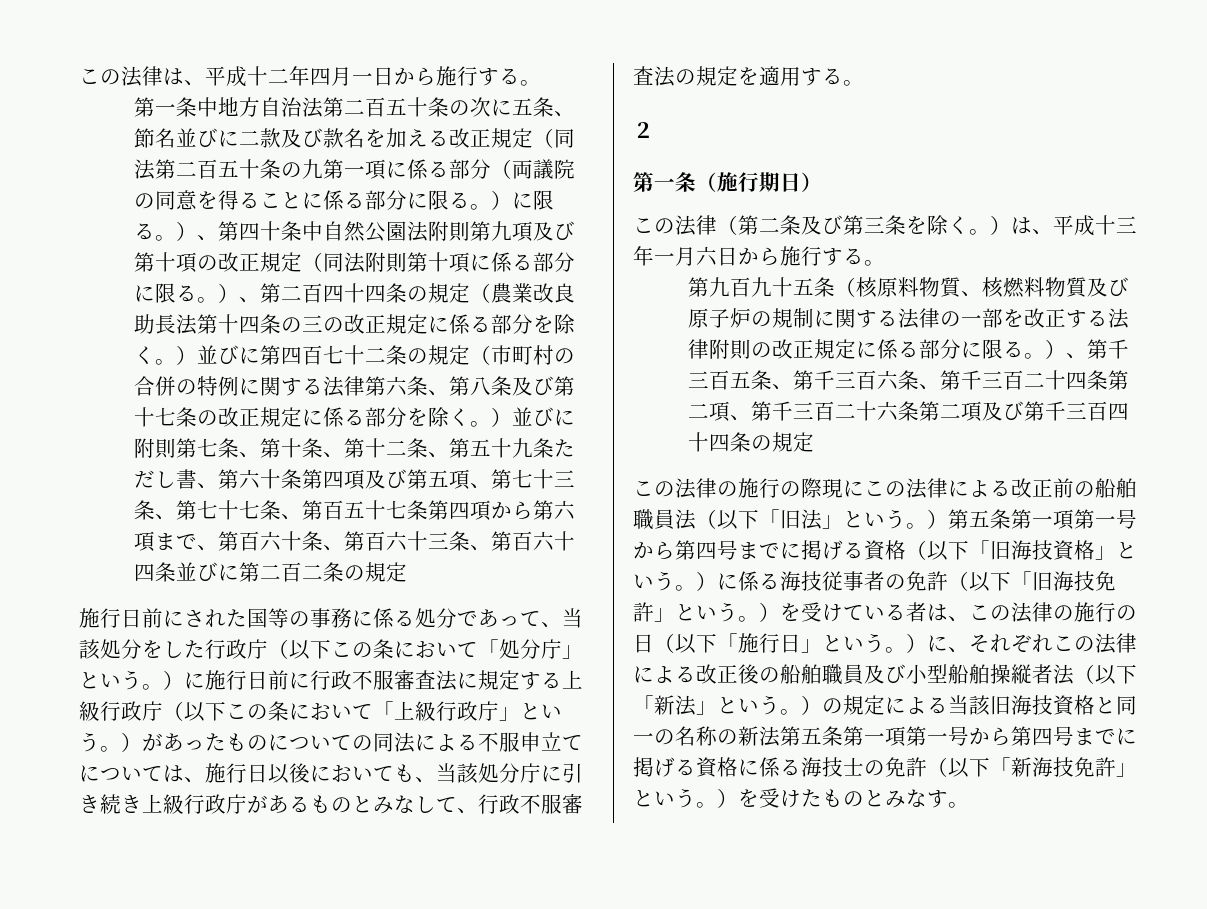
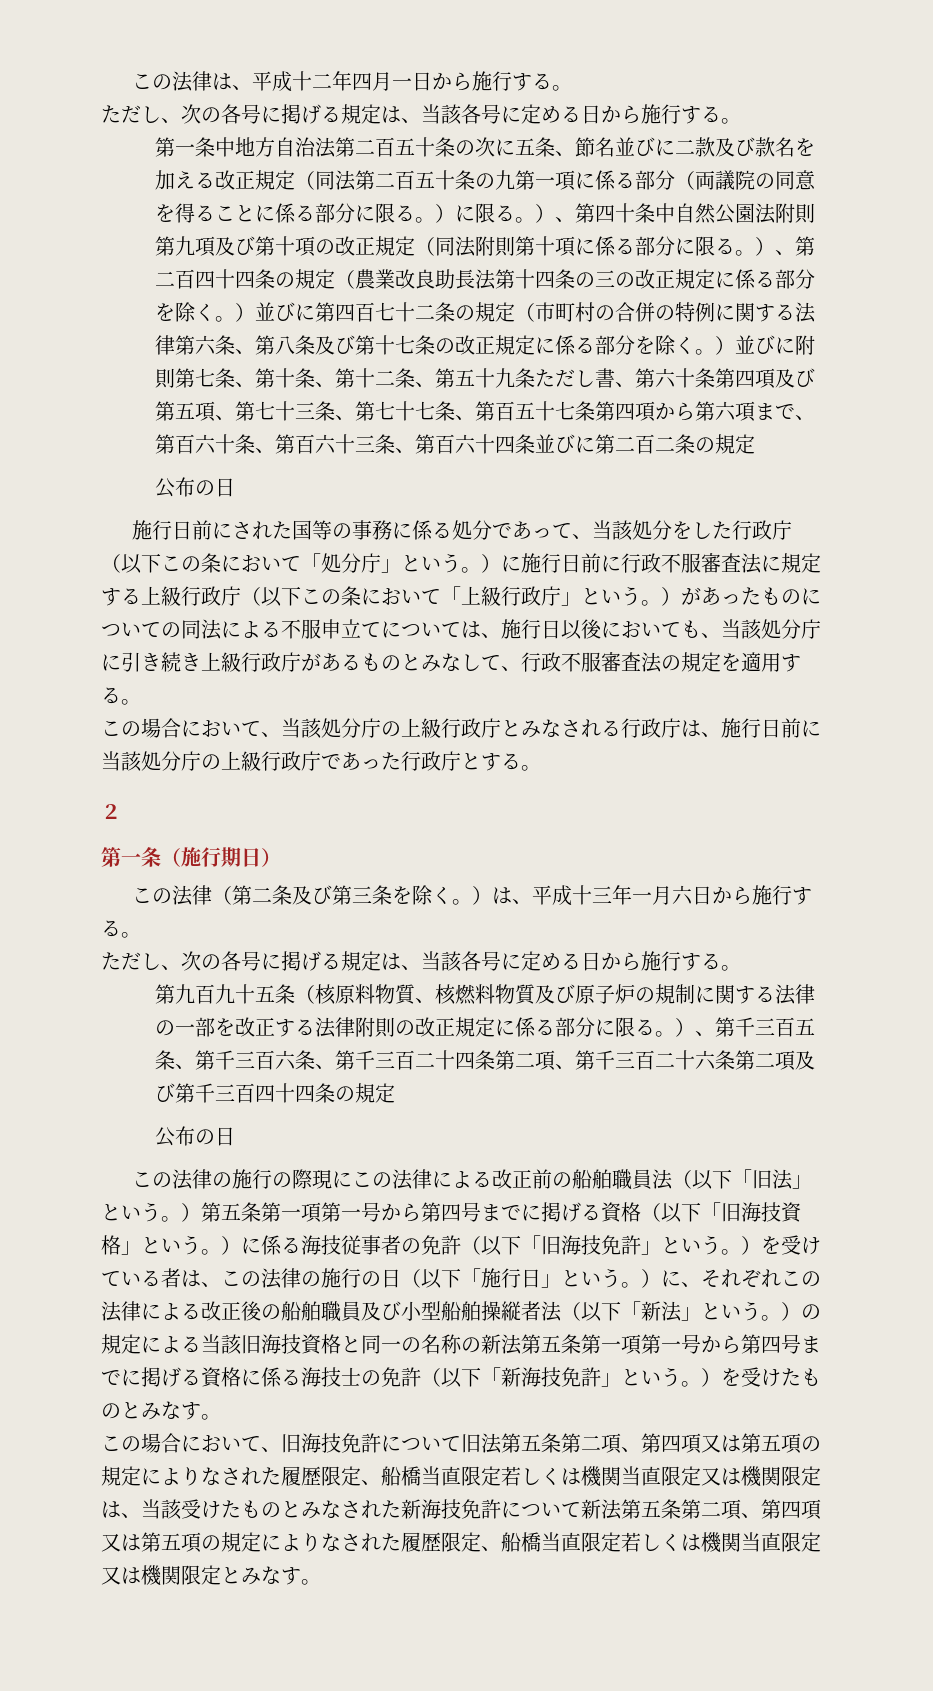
(541, 83) none -> [101,104,741,125] // ただし、次の各号に掲げる規定は、当該各号に定める日から施行する。
(407, 572) none -> [155,477,236,498] // 公布の日
(864, 83) none -> [101,718,821,739] [101,751,541,772] // この場合において、当該処分庁の上級行政庁とみなされる行政庁は、施行日前に当該処分庁の上級行政庁であった行政庁とする。
(885, 263) none -> [101,951,741,972] // ただし、次の各号に掲げる規定は、当該各号に定める日から施行する。
(814, 442) none -> [155,1126,236,1147] // 公布の日
(969, 805) none -> [101,1433,821,1454] [101,1466,821,1487] [101,1499,821,1520] [101,1532,821,1553] [101,1565,321,1586] // この場合において、旧海技免許について旧法第五条第二項、第四項又は第五項の規定によりなされた履歴限定、船橋当直限定若しくは機関当直限定又は機関限定は、当該受けたものとみなされた新海技免許について新法第五条第二項、第四項又は第五項の規定によりなされた履歴限定、船橋当直限定若しくは機関当直限定又は機関限定とみなす。

